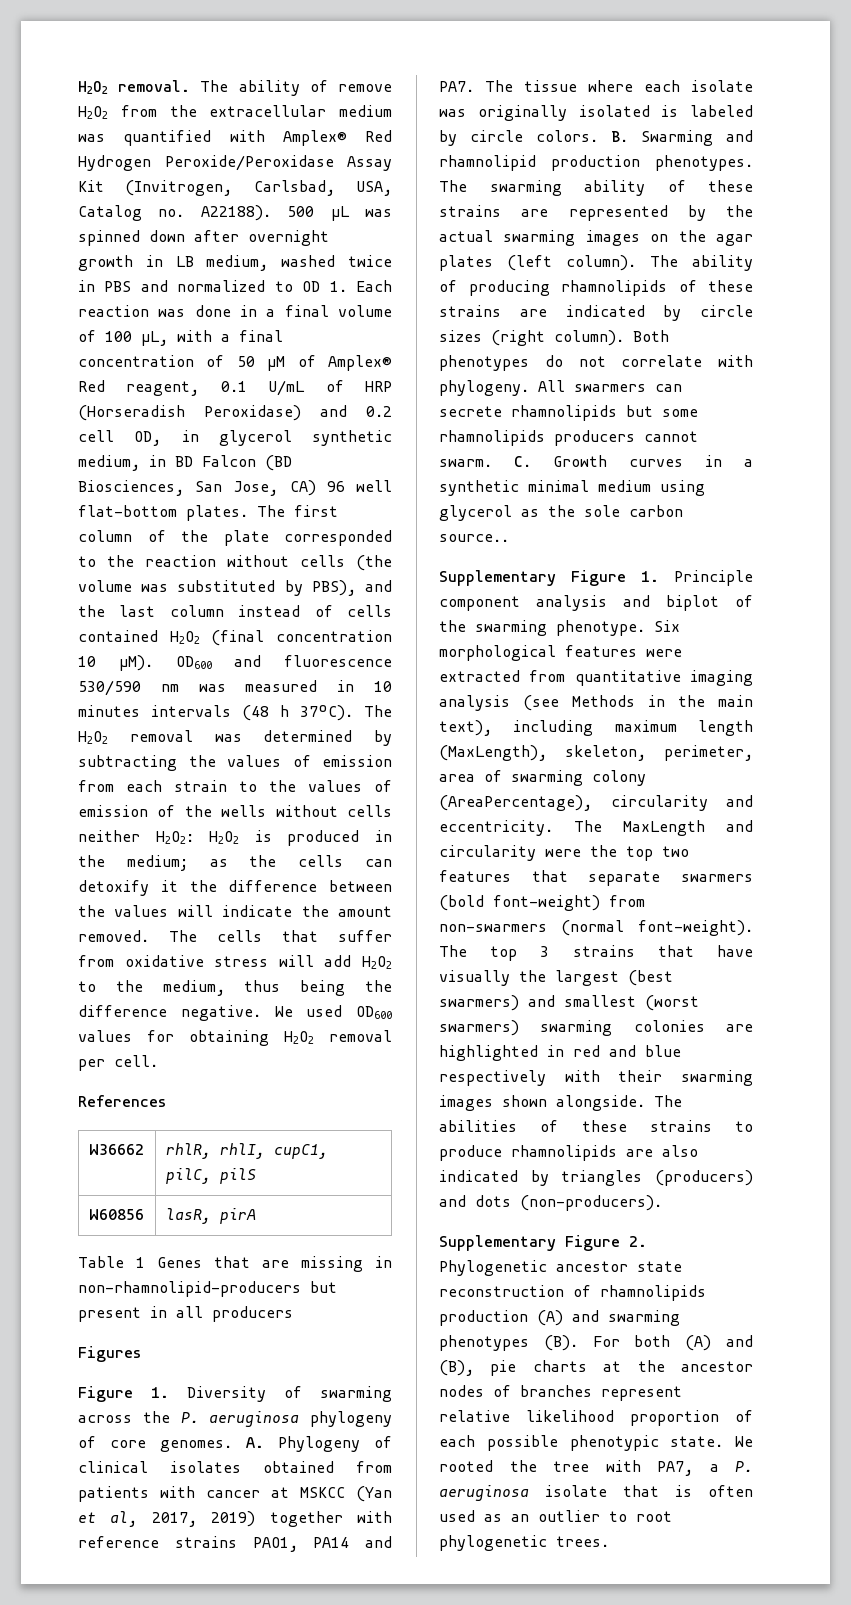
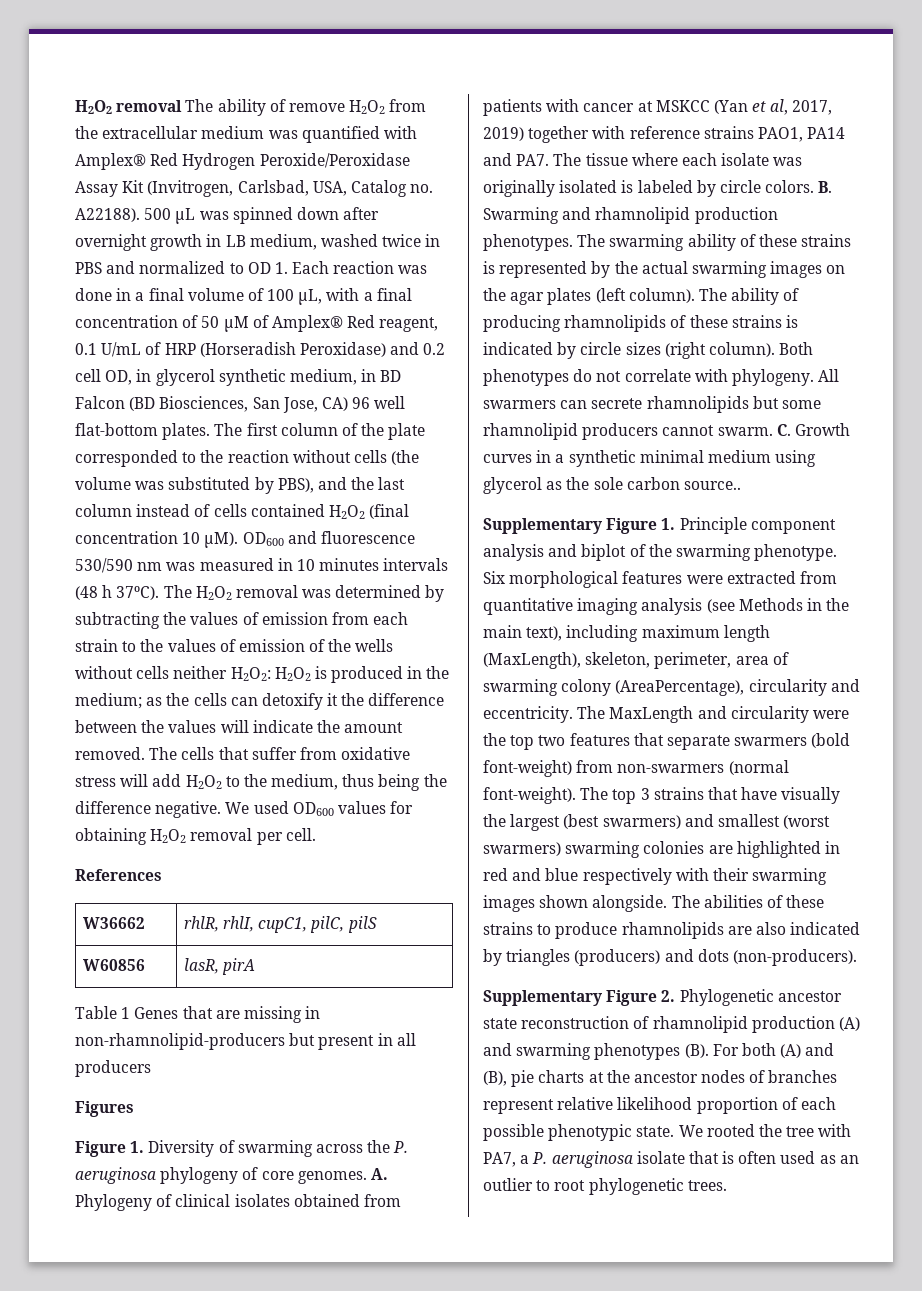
[78,80,191,94] H2O2 removal. -> [75,100,183,114] H2O2 removal
[521,209,549,217] are -> [483,261,495,274] is
[519,309,547,317] are -> [785,315,798,328] is
[439,430,545,446] rhamnolipids -> [483,423,578,440] rhamnolipid
[600,1285,706,1301] rhamnolipids -> [652,1016,748,1033] rhamnolipid

